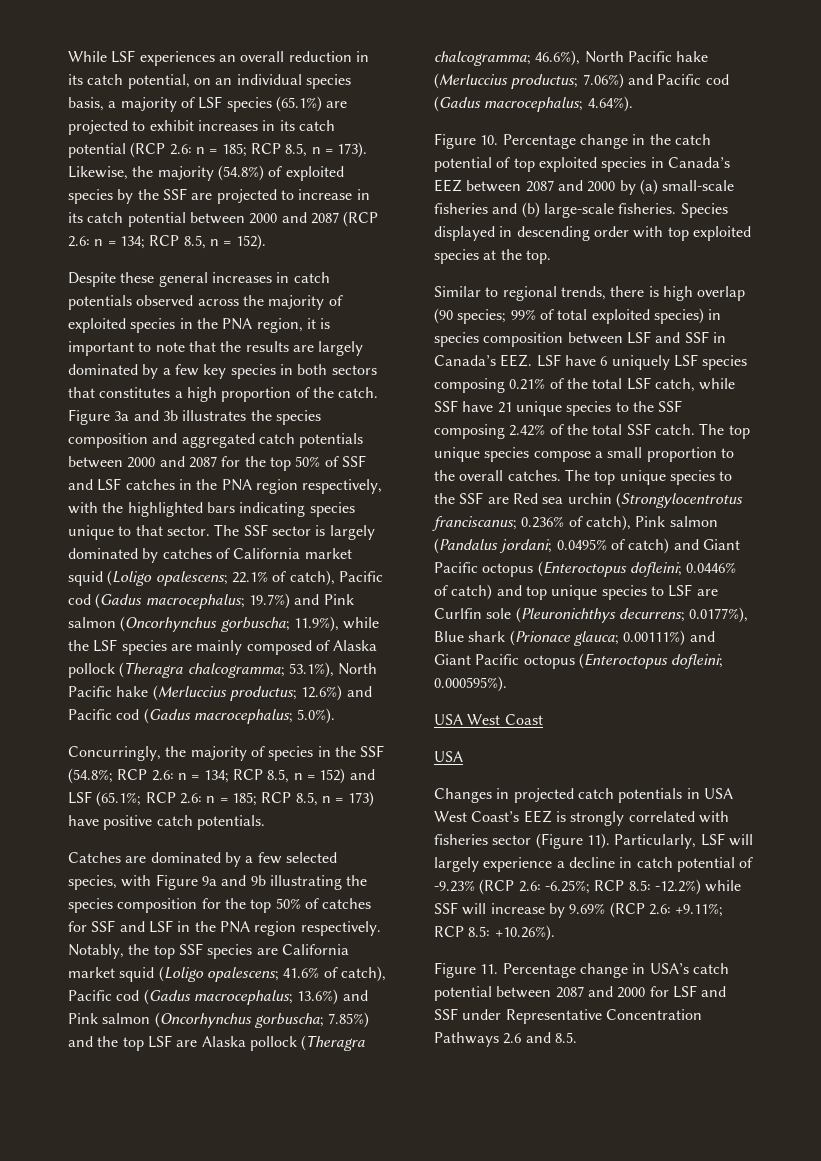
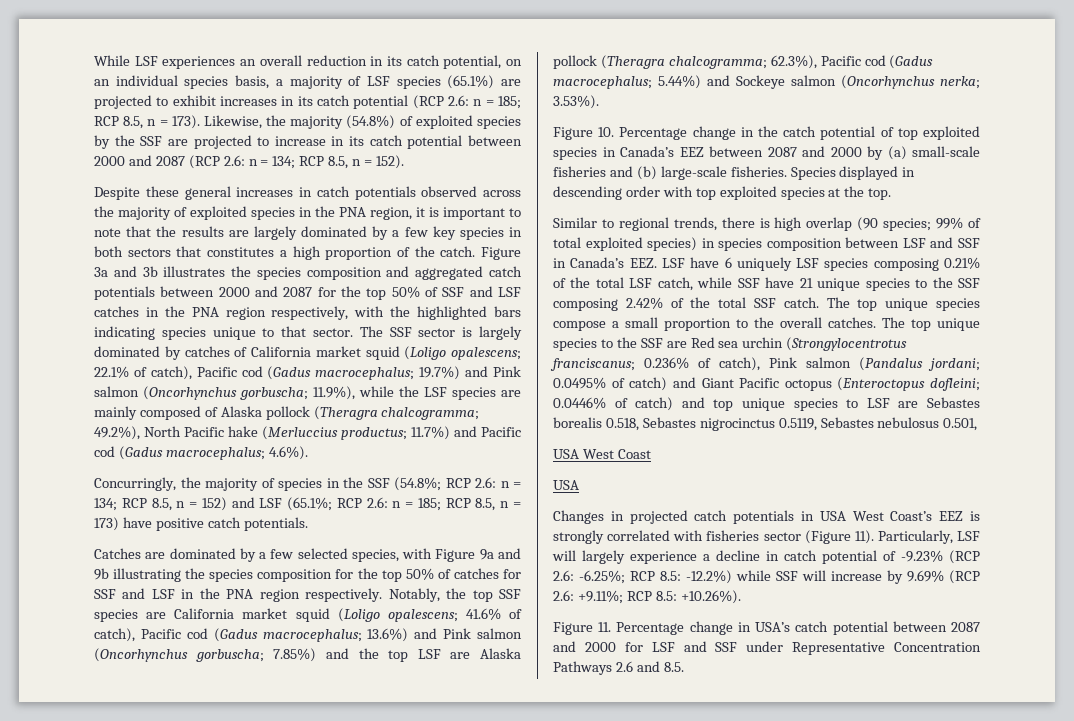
[288,662,378,678] [68,685,372,701] [68,708,336,724] 53.1%), North Pacific hake (Merluccius productus; 12.6%) and Pacific cod (Gadus macrocephalus; 5.0%). -> [94,426,521,440] [94,446,308,460] 49.2%), North Pacific hake (Merluccius productus; 11.7%) and Pacific cod (Gadus macrocephalus; 4.6%).
[535,50,709,66] [434,73,729,89] [434,96,633,112] 46.6%), North Pacific hake (Merluccius productus; 7.06%) and Pacific cod (Gadus macrocephalus; 4.64%). -> [770,55,934,69] [553,75,980,89] [553,95,599,109] 62.3%), Pacific cod (Gadus macrocephalus; 5.44%) and Sockeye salmon (Oncorhynchus nerka; 3.53%).
[434,607,749,623] [434,630,715,646] [434,653,724,669] [434,676,507,692] Curlfin sole (Pleuronichthys decurrens; 0.0177%), Blue shark (Prionace glauca; 0.00111%) and Giant Pacific octopus (Enteroctopus dofleini; 0.000595%). -> [927,397,980,408] [553,417,978,431] Sebastes borealis 0.518, Sebastes nigrocinctus 0.5119, Sebastes nebulosus 0.501,

